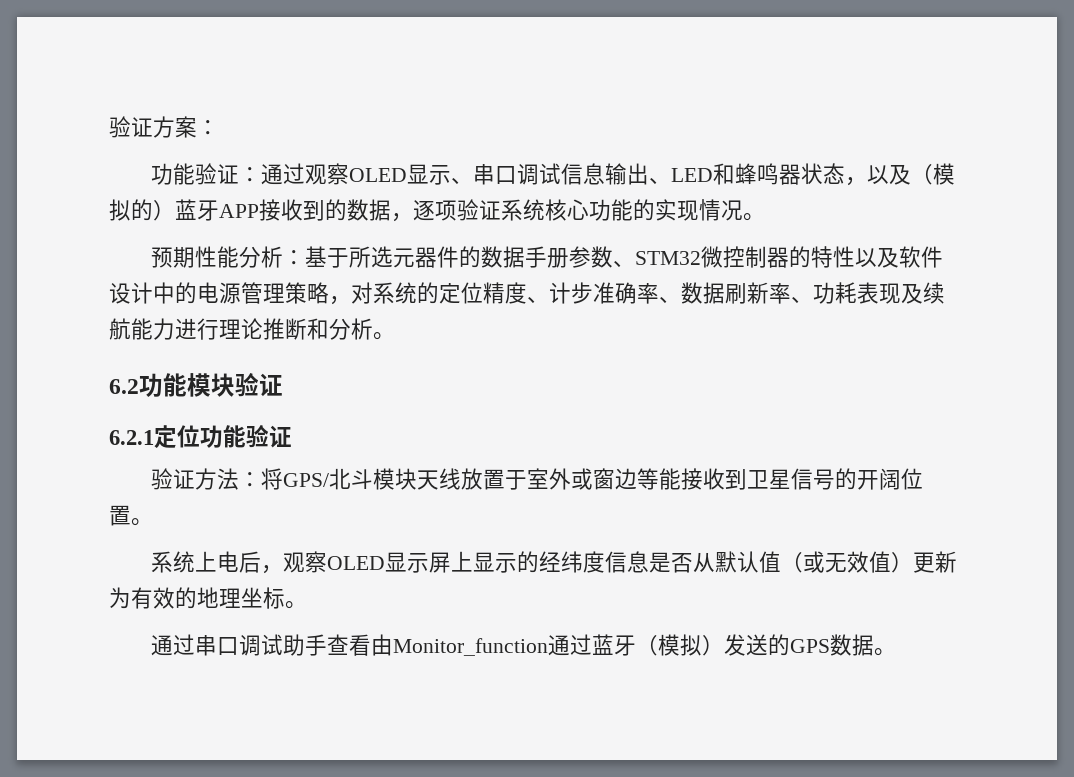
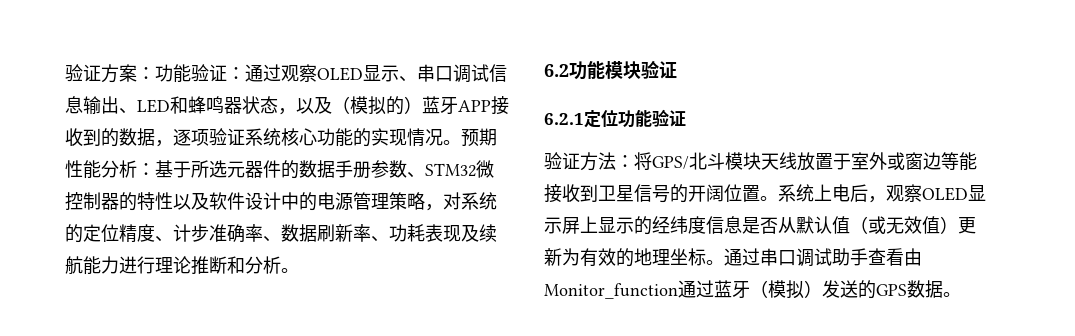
(219, 127) // -> (155, 73) none
(765, 217) // -> (461, 142) none
(153, 522) // -> (778, 198) none
(307, 605) // -> (724, 262) none

